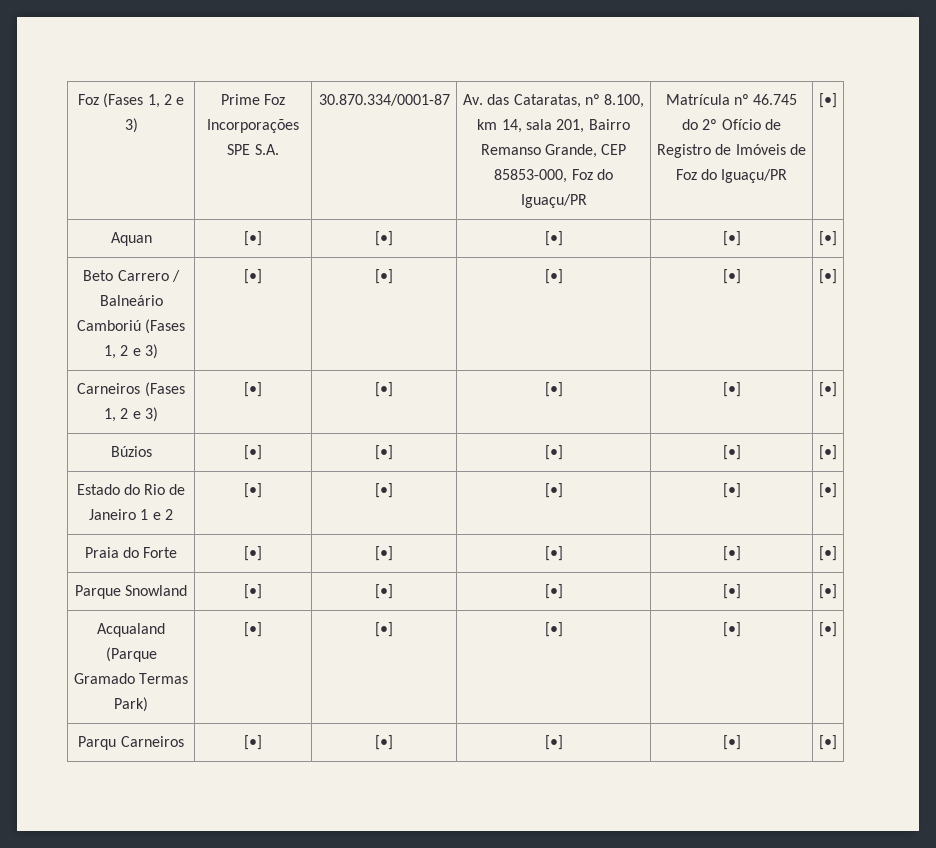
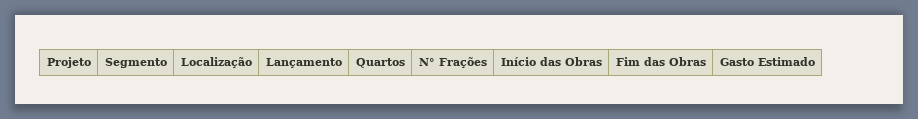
[77,93,185,108] [124,118,138,133] [220,94,286,105] [207,119,299,133] [227,144,279,155] [318,94,450,106] [462,94,645,108] [477,119,630,133] [480,144,627,158] [494,169,613,183] [520,194,587,208] [665,94,798,105] [682,119,781,130] [657,144,806,158] [675,169,788,183] [819,93,837,108] [110,232,152,246] [244,231,262,246] [375,231,393,246] [544,231,563,246] [722,231,741,246] [819,231,837,246] [83,270,180,282] [99,295,163,306] [76,319,186,334] [104,344,158,359] [244,269,262,284] [375,269,393,284] [544,269,563,284] [722,269,741,284] [819,269,837,284] [77,382,185,397] [104,407,158,422] [244,382,262,397] [375,382,393,397] [544,382,563,397] [722,382,741,397] [819,382,837,397] [110,446,152,457] [244,445,262,460] [375,445,393,460] [544,445,563,460] [722,445,741,460] [819,445,837,460] [76,484,186,495] [89,509,173,520] [244,483,262,498] [375,483,393,498] [544,483,563,498] [722,483,741,498] [819,483,837,498] [84,547,178,558] [244,546,262,561] [375,546,393,561] [544,546,563,561] [722,546,741,561] [819,546,837,561] [74,585,188,599] [244,584,262,599] [375,584,393,599] [544,584,563,599] [722,584,741,599] [819,584,837,599] [97,623,165,637] [105,647,157,662] [73,673,189,684] [114,697,148,712] [244,622,262,637] [375,622,393,637] [544,622,563,637] [722,622,741,637] [819,622,837,637] [78,736,184,750] [244,735,262,750] [375,735,393,750] [544,735,563,750] [722,735,741,750] [819,735,837,750] Foz (Fases 1, 2 e 3) | Prime Foz Incorporações SPE S.A. | 30.870.334/0001-87 | Av. das Cataratas, nº 8.100, km 14, sala 201, Bairro Remanso Grande, CEP 85853-000, Foz do Iguaçu/PR | Matrícula nº 46.745 do 2º Ofício de Registro de Imóveis de Foz do Iguaçu/PR | [•] // Aquan | [•] | [•] | [•] | [•] | [•] // Beto Carrero / Balneário Camboriú (Fases 1, 2 e 3) | [•] | [•] | [•] | [•] | [•] // Carneiros (Fases 1, 2 e 3) | [•] | [•] | [•] | [•] | [•] // Búzios | [•] | [•] | [•] | [•] | [•] // Estado do Rio de Janeiro 1 e 2 | [•] | [•] | [•] | [•] | [•] // Praia do Forte | [•] | [•] | [•] | [•] | [•] // Parque Snowland | [•] | [•] | [•] | [•] | [•] // Acqualand (Parque Gramado Termas Park) | [•] | [•] | [•] | [•] | [•] // Parqu Carneiros | [•] | [•] | [•] | [•] | [•] -> [46,57,91,68] [104,58,167,68] [180,57,252,68] [265,58,342,68] [355,58,405,68] [418,57,487,68] [500,57,602,66] [615,57,706,66] [719,57,815,66] Projeto | Segmento | Localização | Lançamento | Quartos | N° Frações | Início das Obras | Fim das Obras | Gasto Estimado

